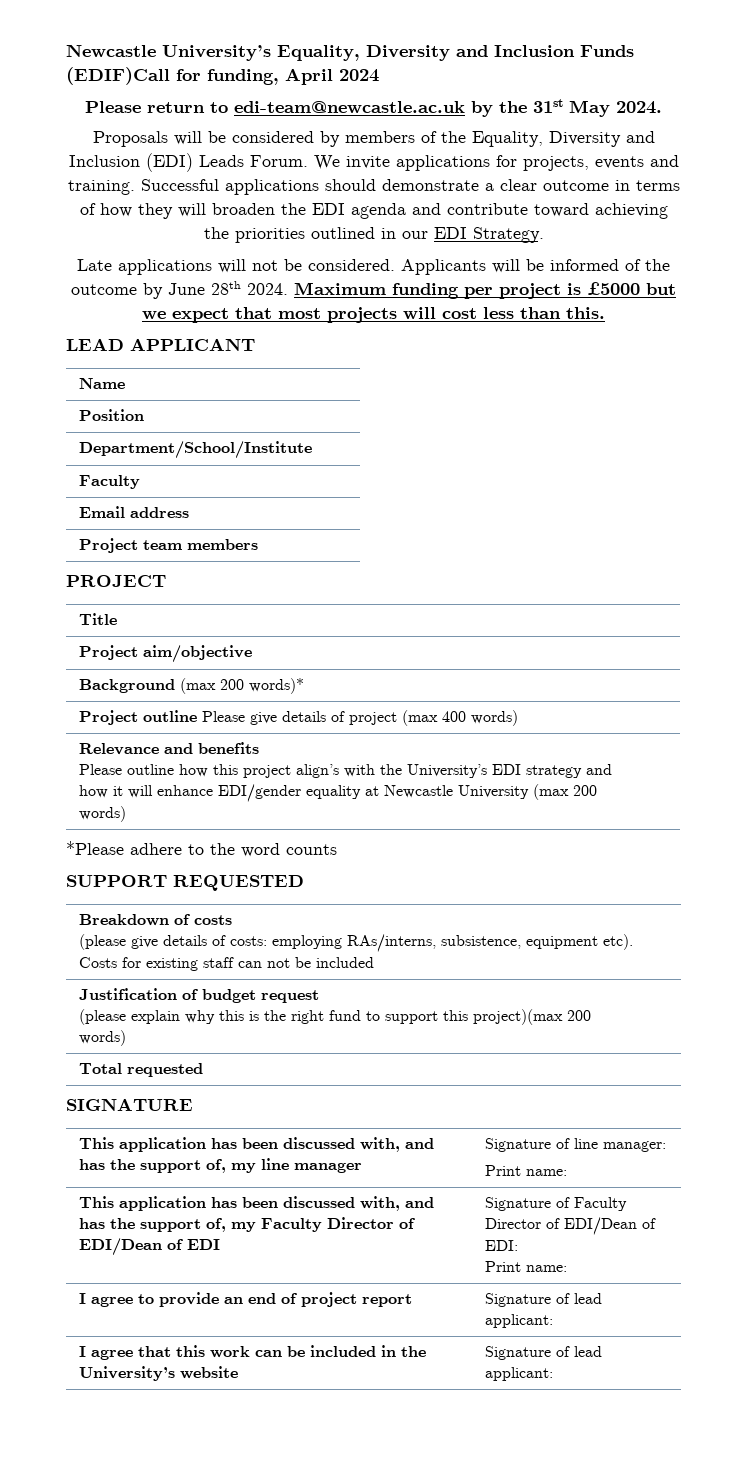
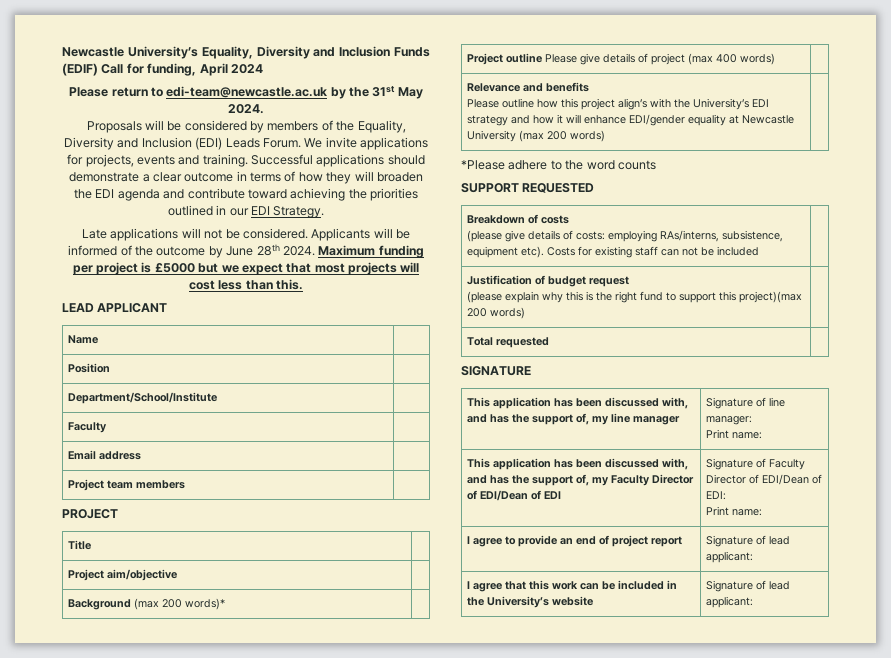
[66,67,170,85] (EDIF)Call -> [62,63,124,76] (EDIF) Call

